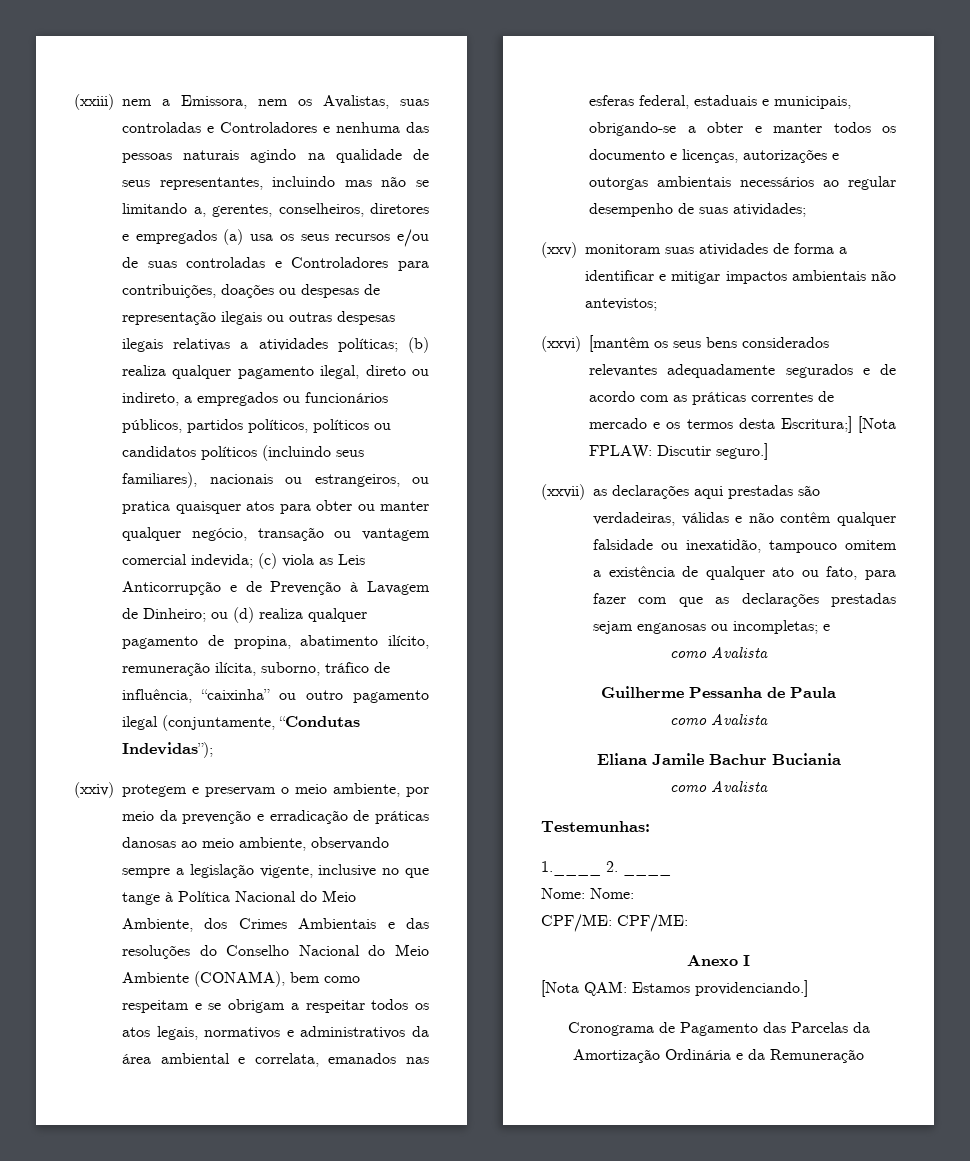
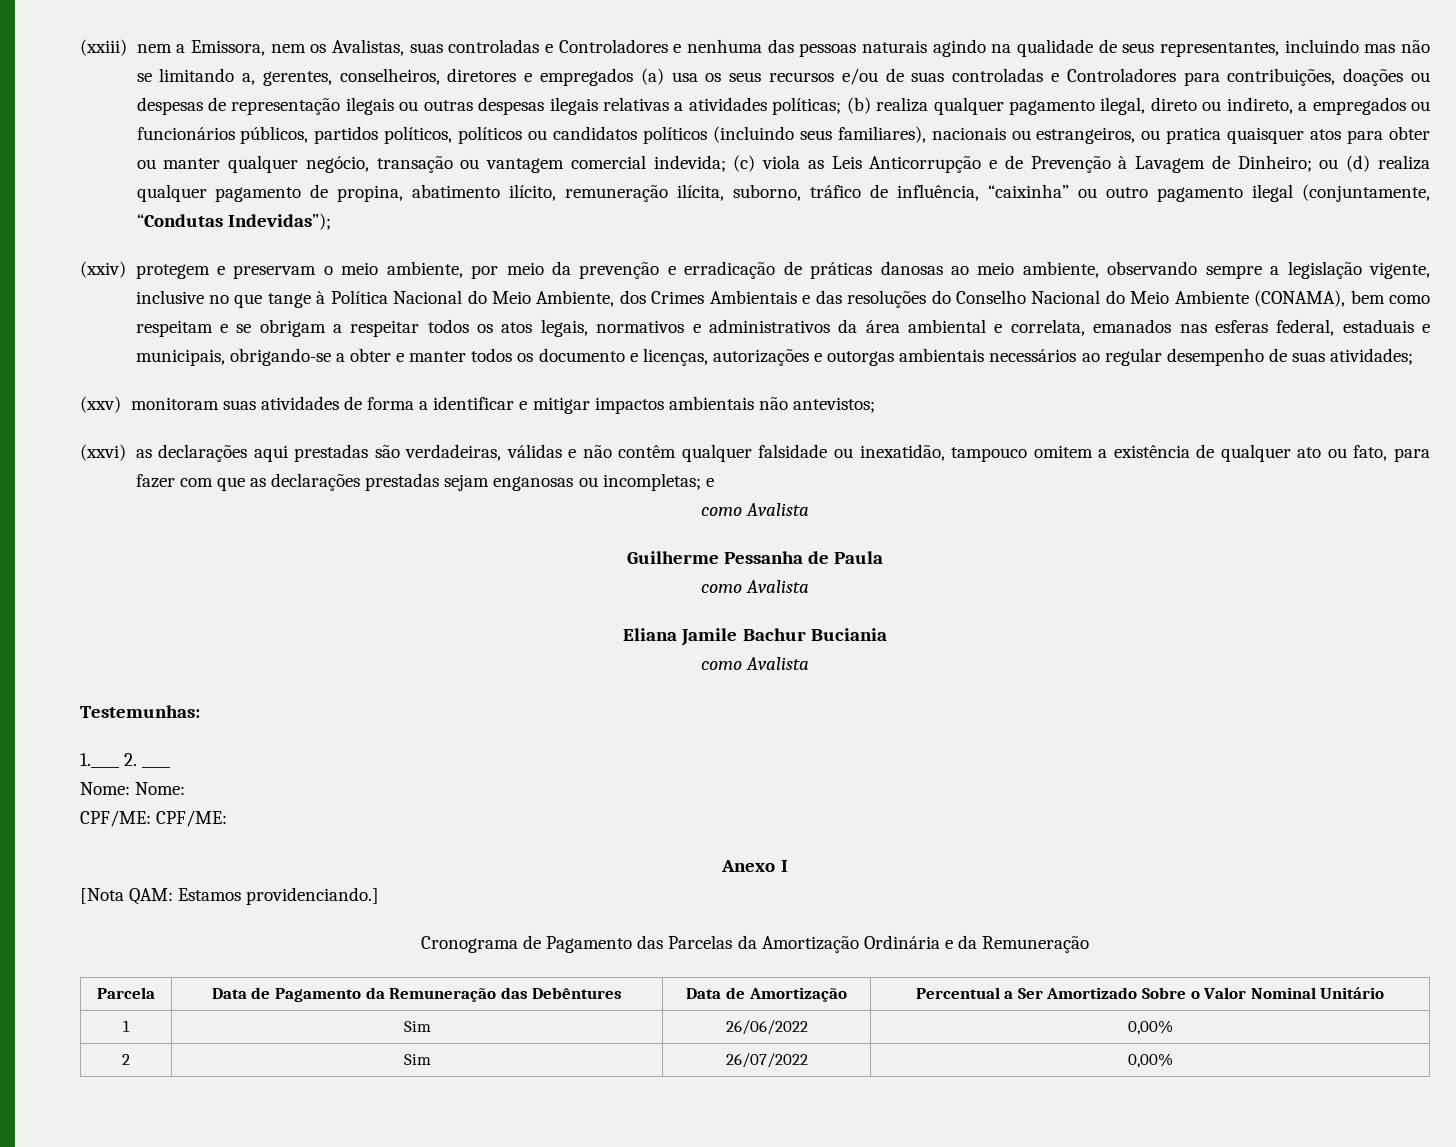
[589,335,829,352] [589,364,896,378] [589,391,834,405] [589,416,896,433] [589,443,768,460] [541,484,585,500] [mantêm os seus bens considerados relevantes adequadamente segurados e de acordo com as práticas correntes de mercado e os termos desta Escritura;] [Nota FPLAW: Discutir seguro.] // (xxvii) -> (126, 452) none
(864, 1056) none -> [97,987,155,999] [211,987,623,1002] [686,987,847,1002] [915,987,1385,999] [123,1020,130,1032] [403,1021,431,1032] [725,1020,808,1035] [1127,1020,1173,1035] [122,1054,130,1065] [403,1054,431,1065] [725,1053,808,1068] [1127,1053,1173,1068] // Parcela | Data de Pagamento da Remuneração das Debêntures | Data de Amortização | Percentual a Ser Amortizado Sobre o Valor Nominal Unitário // 1 | Sim | 26/06/2022 | 0,00% // 2 | Sim | 26/07/2022 | 0,00%

